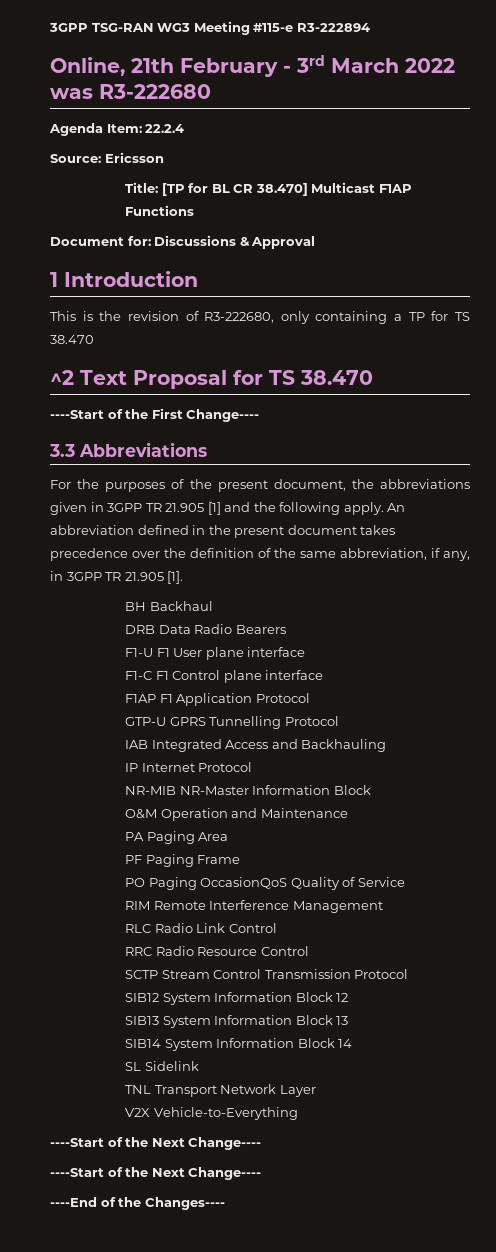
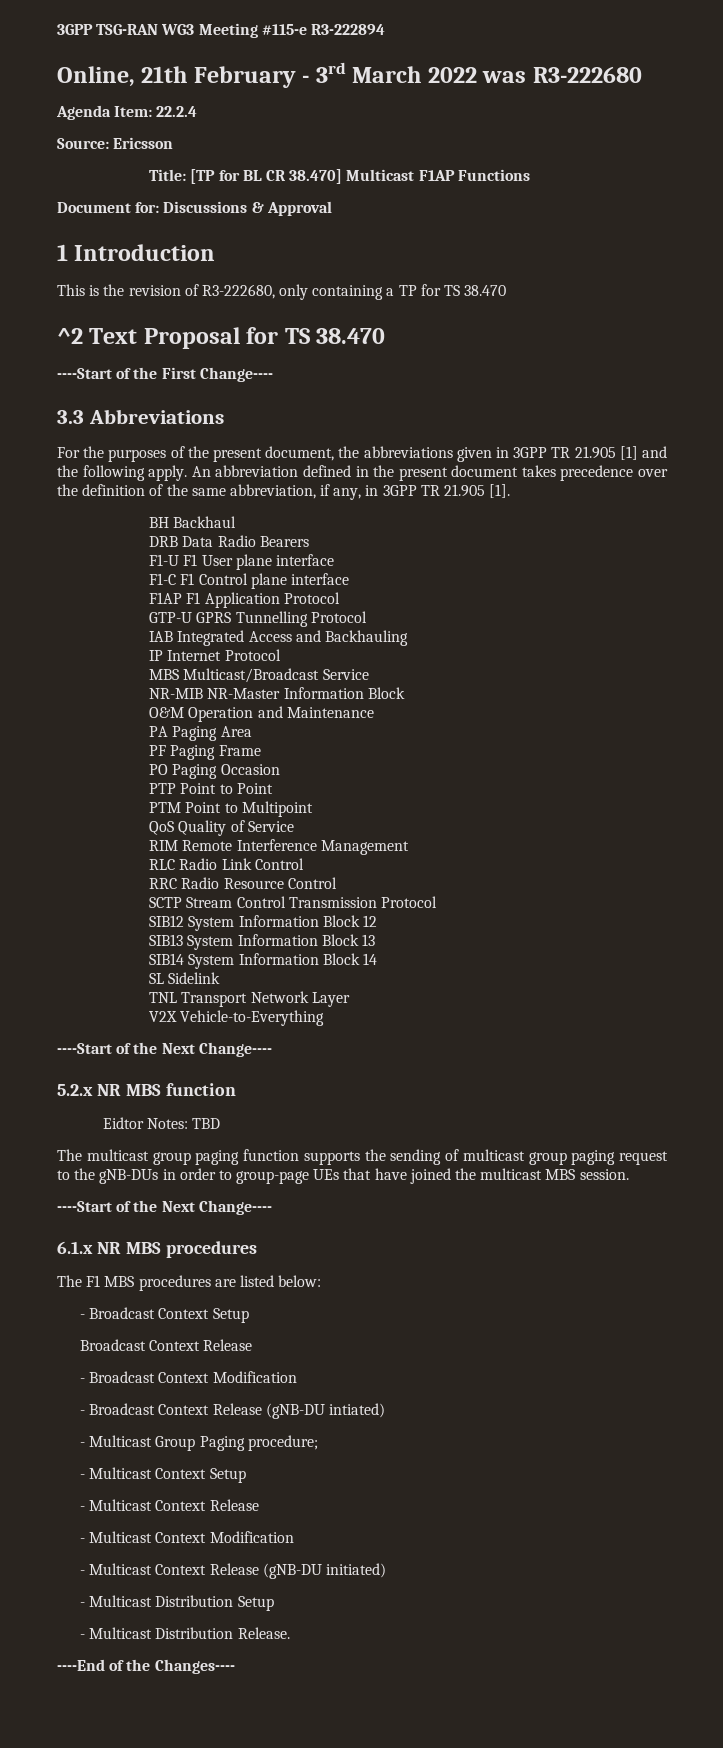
(253, 767) none -> [149,668,369,683] // MBS Multicast/Broadcast Service
[200,877,288,889] OccasionQoS -> [220,764,280,775] [149,783,273,794] [149,801,313,817] [149,821,175,835] Occasion // PTP Point to Point // PTM Point to Multipoint // QoS
[50,1167,262,1180] // ----Start of the Next Change---- -> [57,1083,236,1096] [103,1117,221,1129] [57,1149,668,1165] [57,1168,629,1184] [57,1200,272,1215] [57,1241,257,1258] [57,1275,322,1291] [80,1307,249,1323] [80,1339,253,1351] [80,1371,297,1383] [80,1403,385,1419] [80,1435,318,1451] [80,1467,246,1483] [80,1499,259,1511] [80,1531,294,1543] [80,1563,386,1579] [80,1595,274,1611] [80,1627,290,1639] // 5.2.x NR MBS function // Eidtor Notes: TBD // The multicast group paging function supports the sending of multicast group paging request to the gNB-DUs in order to group-page UEs that have joined the multicast MBS session. // ----Start of the Next Change---- // 6.1.x NR MBS procedures // The F1 MBS procedures are listed below: // - Broadcast Context Setup // Broadcast Context Release // - Broadcast Context Modification // - Broadcast Context Release (gNB-DU intiated) // - Multicast Group Paging procedure; // - Multicast Context Setup // - Multicast Context Release // - Multicast Context Modification // - Multicast Context Release (gNB-DU initiated) // - Multicast Distribution Setup // - Multicast Distribution Release.

